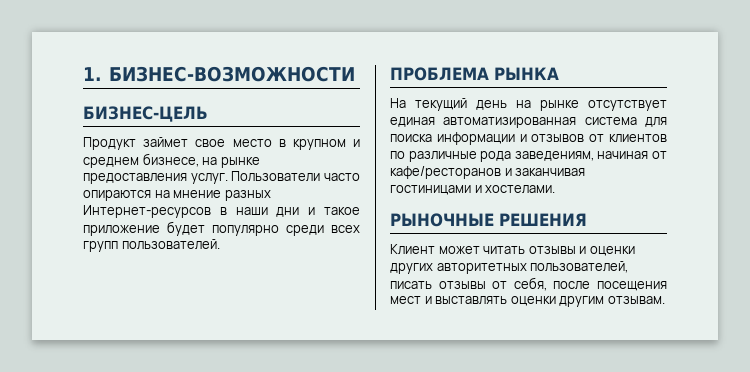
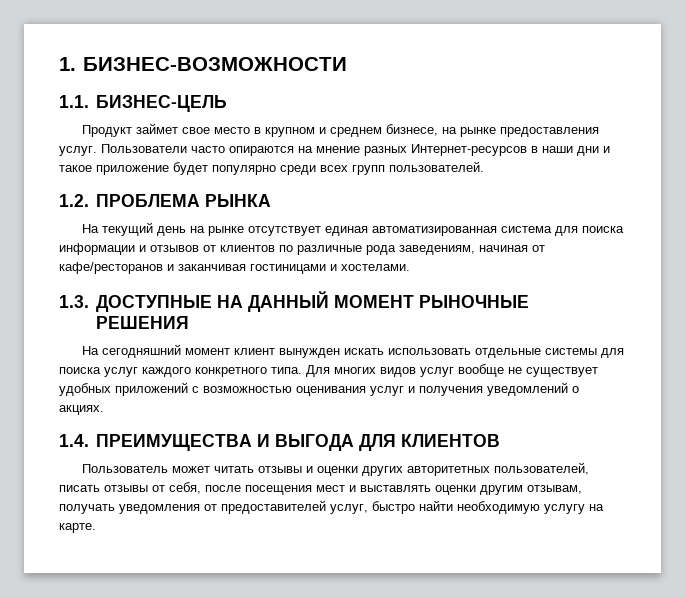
(355, 74) none -> [59,95,89,108] 1.1.
(220, 244) none -> [59,194,89,207] 1.2.
[390,213,587,227] [390,244,435,255] РЫНОЧНЫЕ РЕШЕНИЯ // Клиент -> [59,291,529,312] [95,316,189,329] [82,344,625,358] [59,364,598,377] [59,382,579,396] [59,405,104,415] [59,434,500,451] [82,464,169,473] 1.3. ДОСТУПНЫЕ НА ДАННЫЙ МОМЕНТ РЫНОЧНЫЕ РЕШЕНИЯ // На сегодняшний момент клиент вынужден искать использовать отдельные системы для поиска услуг каждого конкретного типа. Для многих видов услуг вообще не существует удобных приложений с возможностью оценивания услуг и получения уведомлений о акциях. // 1.4. ПРЕИМУЩЕСТВА И ВЫГОДА ДЛЯ КЛИЕНТОВ // Пользователь
[607,296,665,304] отзывам. -> [527,485,582,494] [59,500,604,514] [59,523,96,533] отзывам, получать уведомления от предоставителей услуг, быстро найти необходимую услугу на карте.

